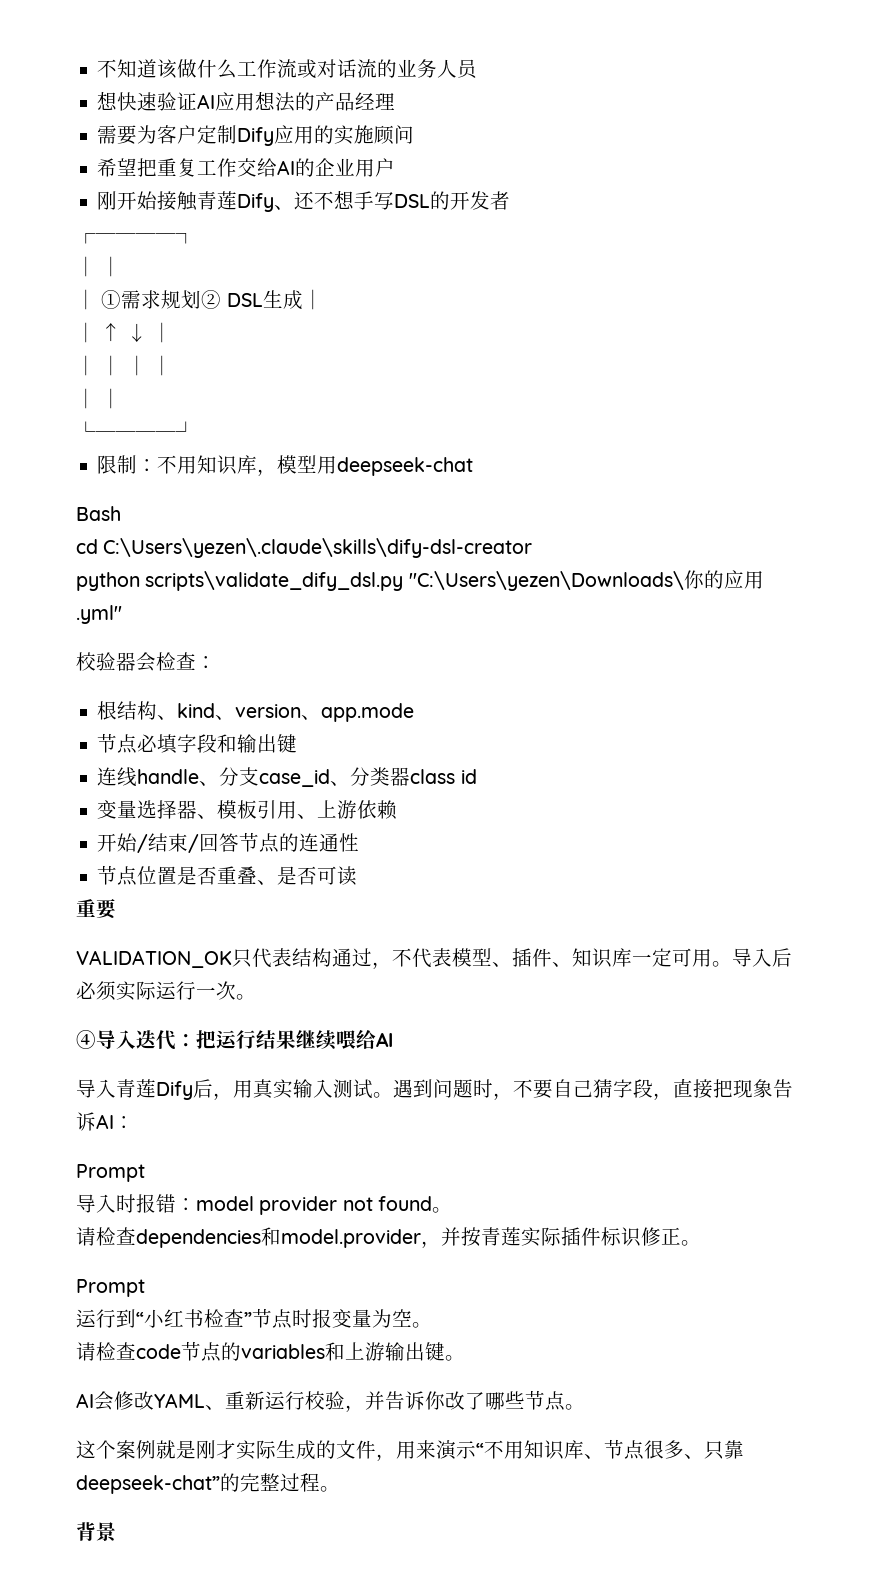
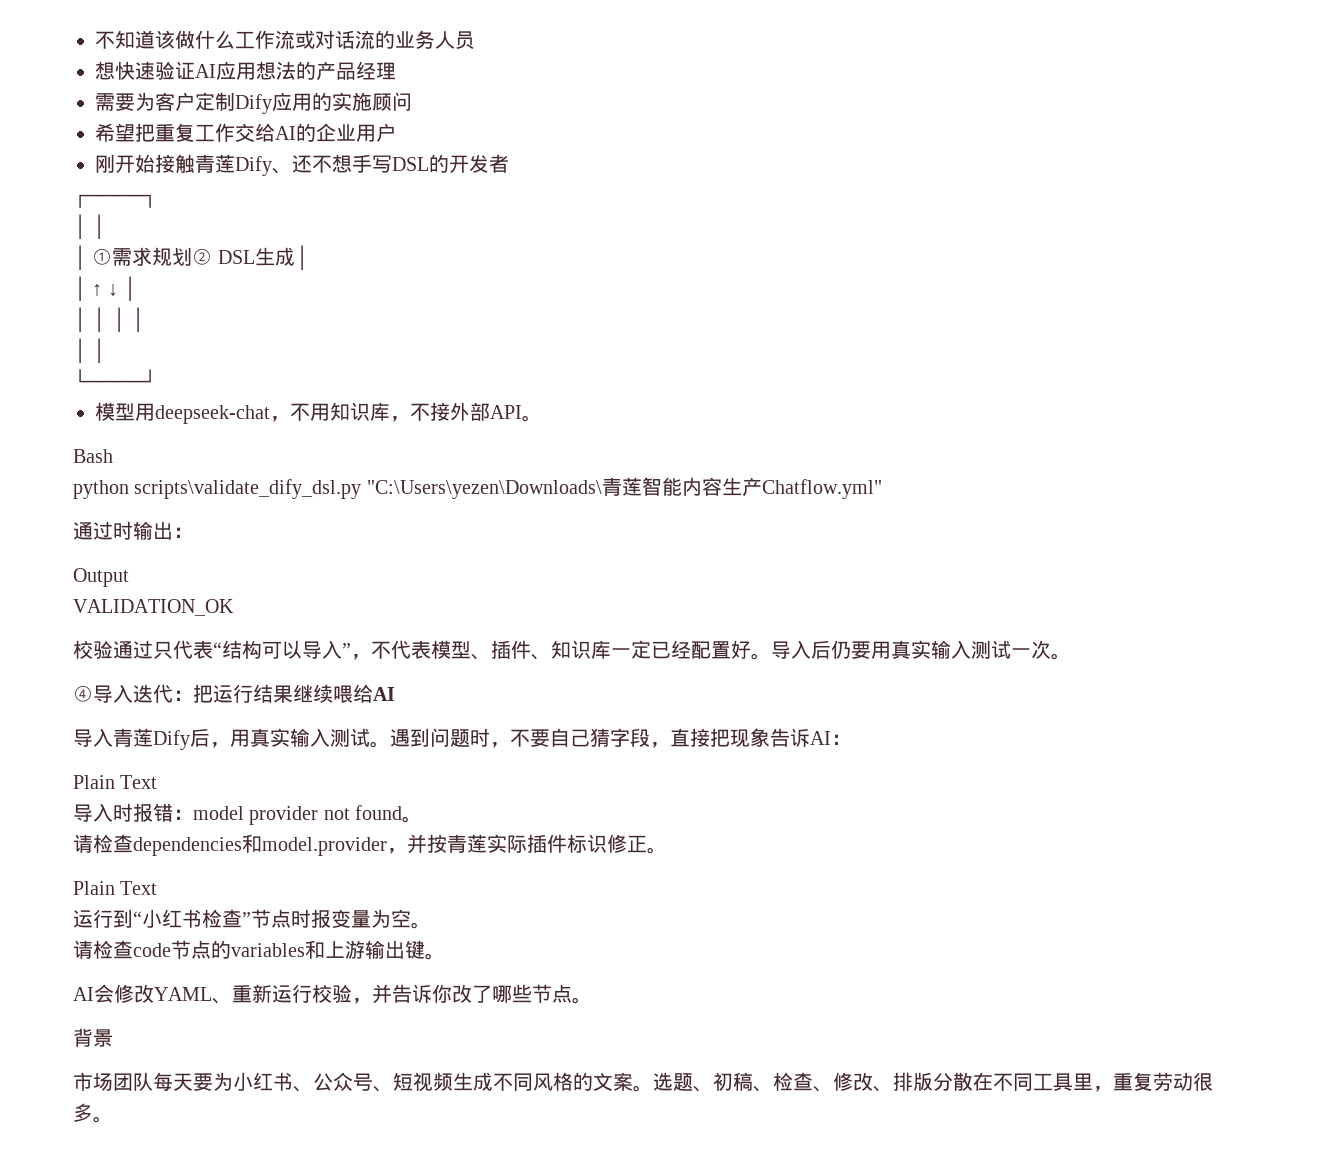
[97,455,474,476] 限制：不用知识库，模型用deepseek-chat -> [95,402,542,424] 模型用deepseek-chat，不用知识库，不接外部API。
[76,538,533,558] // cd C:\Users\yezen\.claude\skills\dify-dsl-creator -> (113, 456) none
[683,570,764,589] [76,605,122,624] [76,652,216,672] [97,701,415,722] [97,733,298,754] [97,767,477,787] [97,800,398,820] [97,832,360,853] [97,865,358,886] [76,899,116,919] [76,948,372,968] 你的应用.yml" // 校验器会检查： // 根结构、kind、version、app.mode // 节点必填字段和输出键 // 连线handle、分支case_id、分类器class id // 变量选择器、模板引用、上游依赖 // 开始/结束/回答节点的连通性 // 节点位置是否重叠、是否可读 // 重要 // VALIDATION_OK只代表结构通过 -> [601,477,882,499] [73,521,193,540] [73,568,129,587] [73,599,234,616] [73,640,351,659] 青莲智能内容生产Chatflow.yml" // 通过时输出： // Output // VALIDATION_OK // 校验通过只代表“结构可以导入”
[672,948,792,967] [76,981,196,1001] 可用。导入后必须实际运行 -> [651,640,1011,660] 已经配置好。导入后仍要用真实输入测试
[76,1164,145,1182] Prompt -> [73,775,158,789] Plain Text
[76,1279,145,1297] Prompt -> [73,881,158,895] Plain Text
[76,1439,744,1461] [76,1473,340,1494] [76,1522,116,1542] 这个案例就是刚才实际生成的文件，用来演示“不用知识库、节点很多、只靠deepseek-chat”的完整过程。 // 背景 -> [73,1028,113,1047] [73,1072,1213,1092] [73,1103,113,1123] 背景 // 市场团队每天要为小红书、公众号、短视频生成不同风格的文案。选题、初稿、检查、修改、排版分散在不同工具里，重复劳动很多。

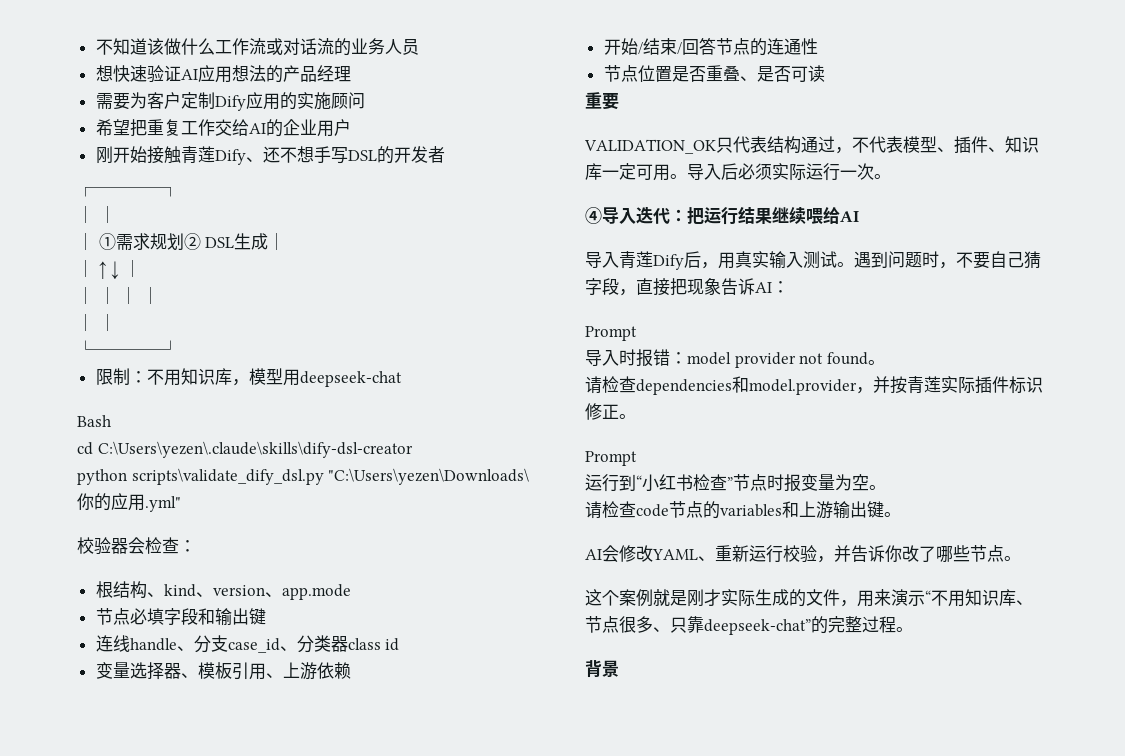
[95,402,542,424] 模型用deepseek-chat，不用知识库，不接外部API。 -> [95,368,402,387] 限制：不用知识库，模型用deepseek-chat
(113, 456) none -> [77,441,413,458] // cd C:\Users\yezen\.claude\skills\dify-dsl-creator
[601,477,882,499] [73,521,193,540] [73,568,129,587] [73,599,234,616] [73,640,351,659] 青莲智能内容生产Chatflow.yml" // 通过时输出： // Output // VALIDATION_OK // 校验通过只代表“结构可以导入” -> [77,493,181,512] [77,537,196,555] [95,581,351,600] [95,608,266,626] [95,635,400,653] [95,662,351,680] [603,37,818,56] [603,65,825,82] [585,92,619,110] [584,136,835,154] 你的应用.yml" // 校验器会检查： // 根结构、kind、version、app.mode // 节点必填字段和输出键 // 连线handle、分支case_id、分类器class id // 变量选择器、模板引用、上游依赖 // 开始/结束/回答节点的连通性 // 节点位置是否重叠、是否可读 // 重要 // VALIDATION_OK只代表结构通过
[651,640,1011,660] 已经配置好。导入后仍要用真实输入测试 -> [636,163,840,181] 可用。导入后必须实际运行
[73,775,158,789] Plain Text -> [585,326,637,341] Prompt
[73,881,158,895] Plain Text -> [585,451,637,466] Prompt
[73,1028,113,1047] [73,1072,1213,1092] [73,1103,113,1123] 背景 // 市场团队每天要为小红书、公众号、短视频生成不同风格的文案。选题、初稿、检查、修改、排版分散在不同工具里，重复劳动很多。 -> [585,589,1033,607] [585,616,913,635] [585,660,619,678] 这个案例就是刚才实际生成的文件，用来演示“不用知识库、节点很多、只靠deepseek-chat”的完整过程。 // 背景

